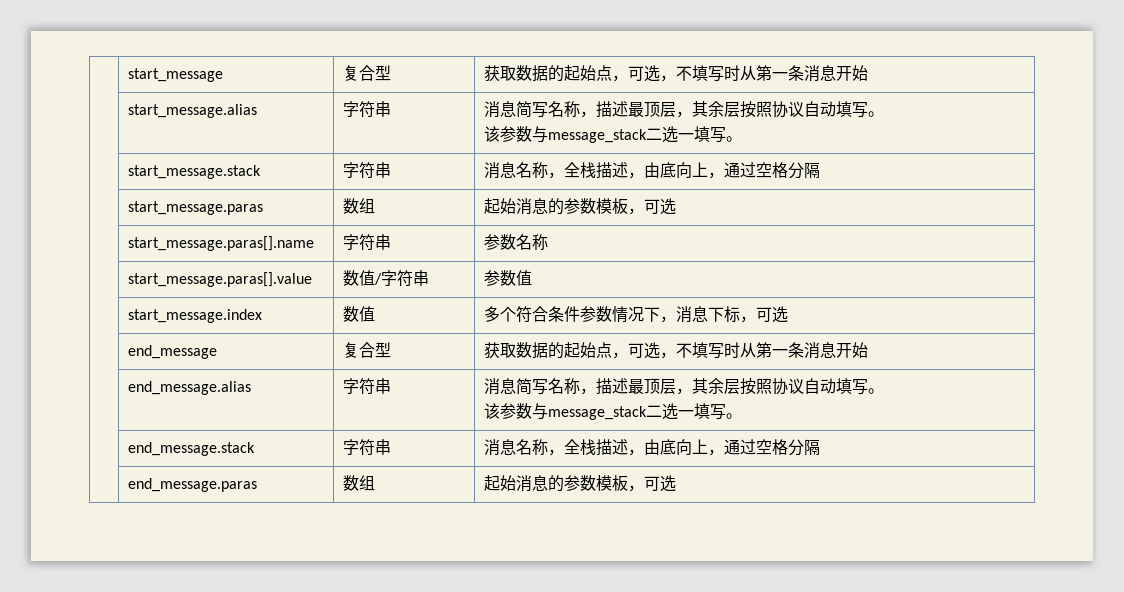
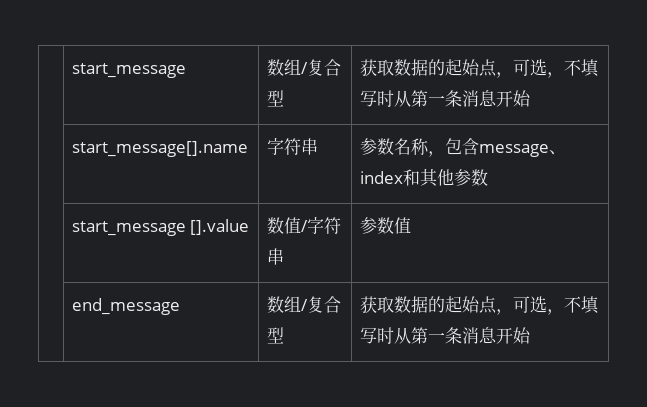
(224, 75) none -> [266,59,308,76] 数组/
[128,104,258,118] [343,101,392,118] [484,101,885,118] [484,126,743,143] [128,165,262,179] [343,162,392,179] [484,162,821,179] [128,201,264,215] [343,198,376,214] [484,198,677,215] [128,236,315,251] [343,234,392,251] [484,234,549,250] [128,272,313,287] start_message.alias | 字符串 | 消息简写名称，描述最顶层，其余层按照协议自动填写。 // 该参数与message_stack二选一填写。 // | start_message.stack | 字符串 | 消息名称，全栈描述，由底向上，通过空格分隔 // | start_message.paras | 数组 | 起始消息的参数模板，可选 // | start_message.paras[].name | 字符串 | 参数名称 // | start_message.paras[].value -> [71,141,248,157] [266,138,318,155] [359,138,566,157] [359,168,488,187] [71,219,250,236] start_message[].name | 字符串 | 参数名称，包含message、index和其他参数 // | start_message [].value
[128,309,263,323] [343,306,376,322] [484,306,789,323] [128,345,218,359] start_message.index | 数值 | 多个符合条件参数情况下，消息下标，可选 // | end_message | -> [71,298,180,315] [266,296,308,313] end_message | 数组/
[128,381,252,395] [343,378,392,395] [484,378,885,395] [484,403,743,420] [128,442,256,456] [343,439,392,456] [484,439,821,456] [128,478,258,492] [343,475,376,491] [484,475,677,492] // | end_message.alias | 字符串 | 消息简写名称，描述最顶层，其余层按照协议自动填写。 // 该参数与message_stack二选一填写。 // | end_message.stack | 字符串 | 消息名称，全栈描述，由底向上，通过空格分隔 // | end_message.paras | 数组 | 起始消息的参数模板，可选 -> (531, 335) none

